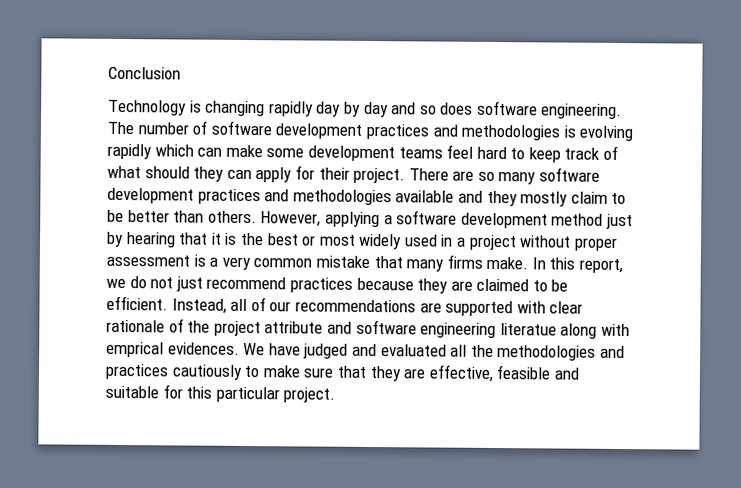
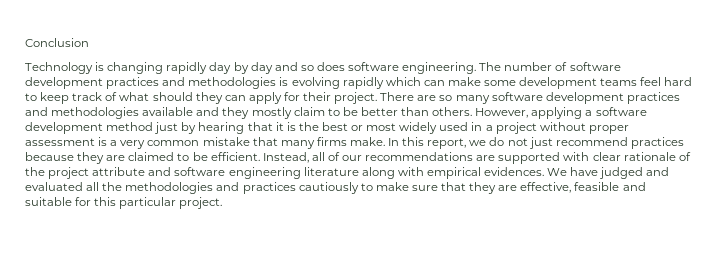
[499,323,557,336] literatue -> [303,167,359,176] literature
[106,341,164,358] emprical -> [426,167,481,179] empirical

